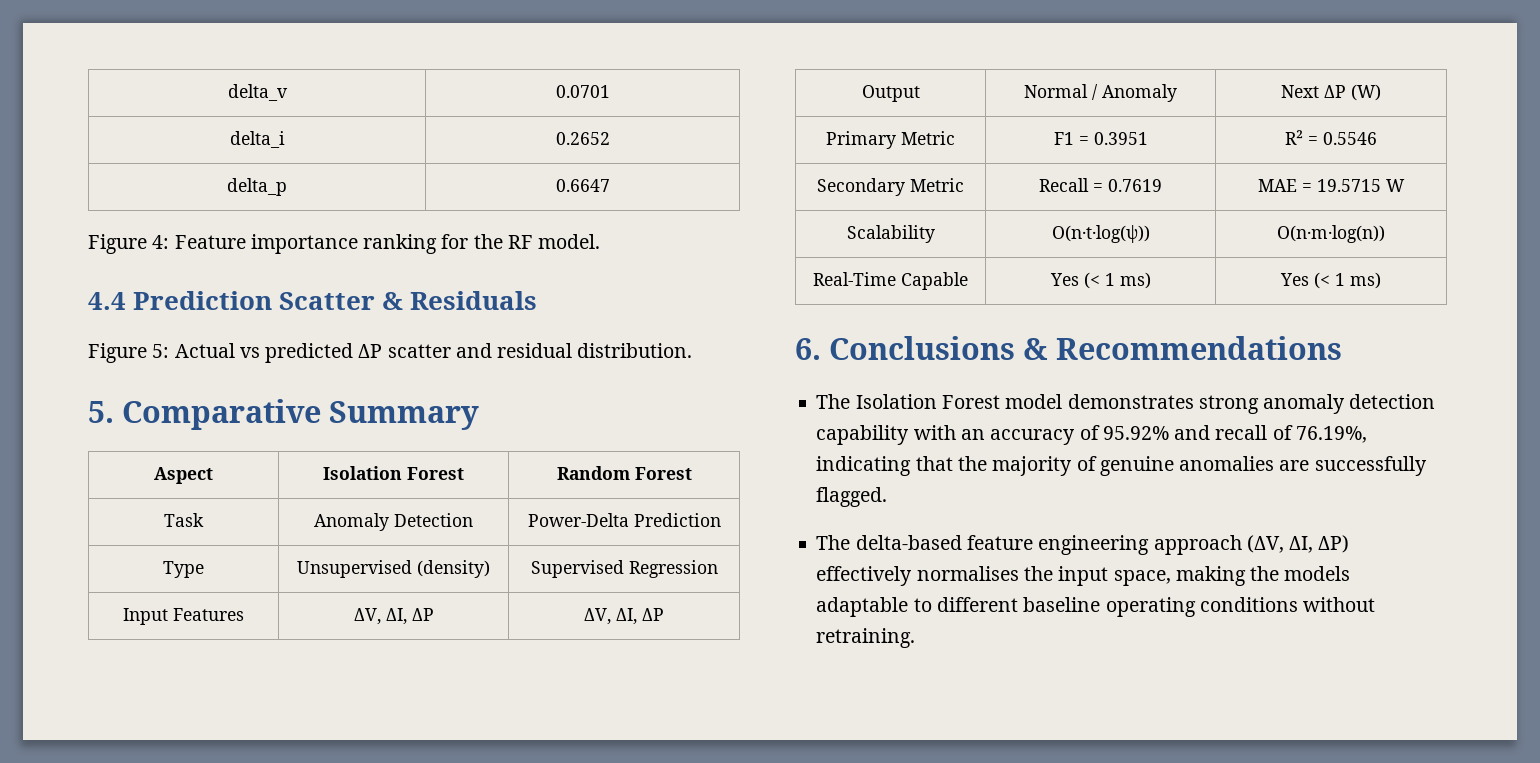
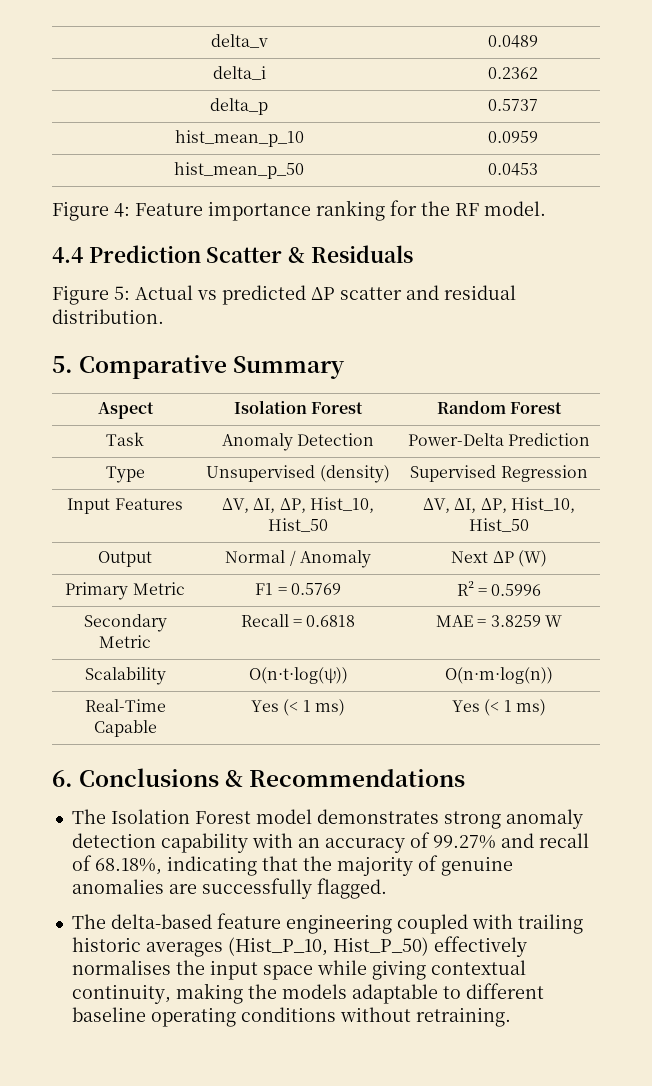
[555,85,610,98] 0.0701 -> [487,35,538,48] 0.0489
[555,132,610,145] 0.2652 -> [487,67,538,79] 0.2362
[555,179,610,192] 0.6647 -> [487,99,538,111] [174,130,304,147] [487,131,538,143] [174,162,304,179] [487,163,538,176] 0.5737 // hist_mean_p_10 | 0.0959 // hist_mean_p_50 | 0.0453
[411,608,434,621] [584,608,664,625] ΔP | ΔV, ΔI, ΔP -> [279,497,374,513] [268,518,328,532] [423,497,575,513] [469,518,529,532] ΔP, Hist_10, Hist_50 | ΔV, ΔI, ΔP, Hist_10, Hist_50
[1093,132,1148,145] 0.3951 -> [290,583,341,595] 0.5769
[1323,132,1377,145] 0.5546 -> [491,584,542,596] 0.5996
[1108,179,1162,192] 0.7619 -> [306,615,356,627] 0.6818
[1317,179,1381,192] 19.5715 -> [490,615,541,627] 3.8259
[1102,426,1169,440] 95.92% -> [432,835,496,849] 99.27%
[1295,426,1367,443] 76.19%, -> [94,858,162,875] 68.18%,
[1153,535,1350,555] [816,566,1171,586] approach (ΔV, ΔI, ΔP) effectively normalises the input space, -> [396,914,583,934] [71,936,527,957] [71,960,526,980] [71,984,171,1004] coupled with trailing historic averages (Hist_P_10, Hist_P_50) effectively normalises the input space while giving contextual continuity,

